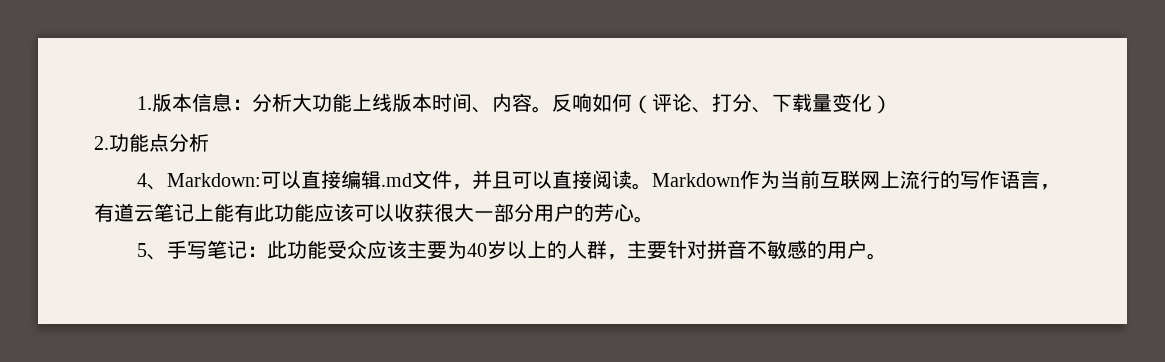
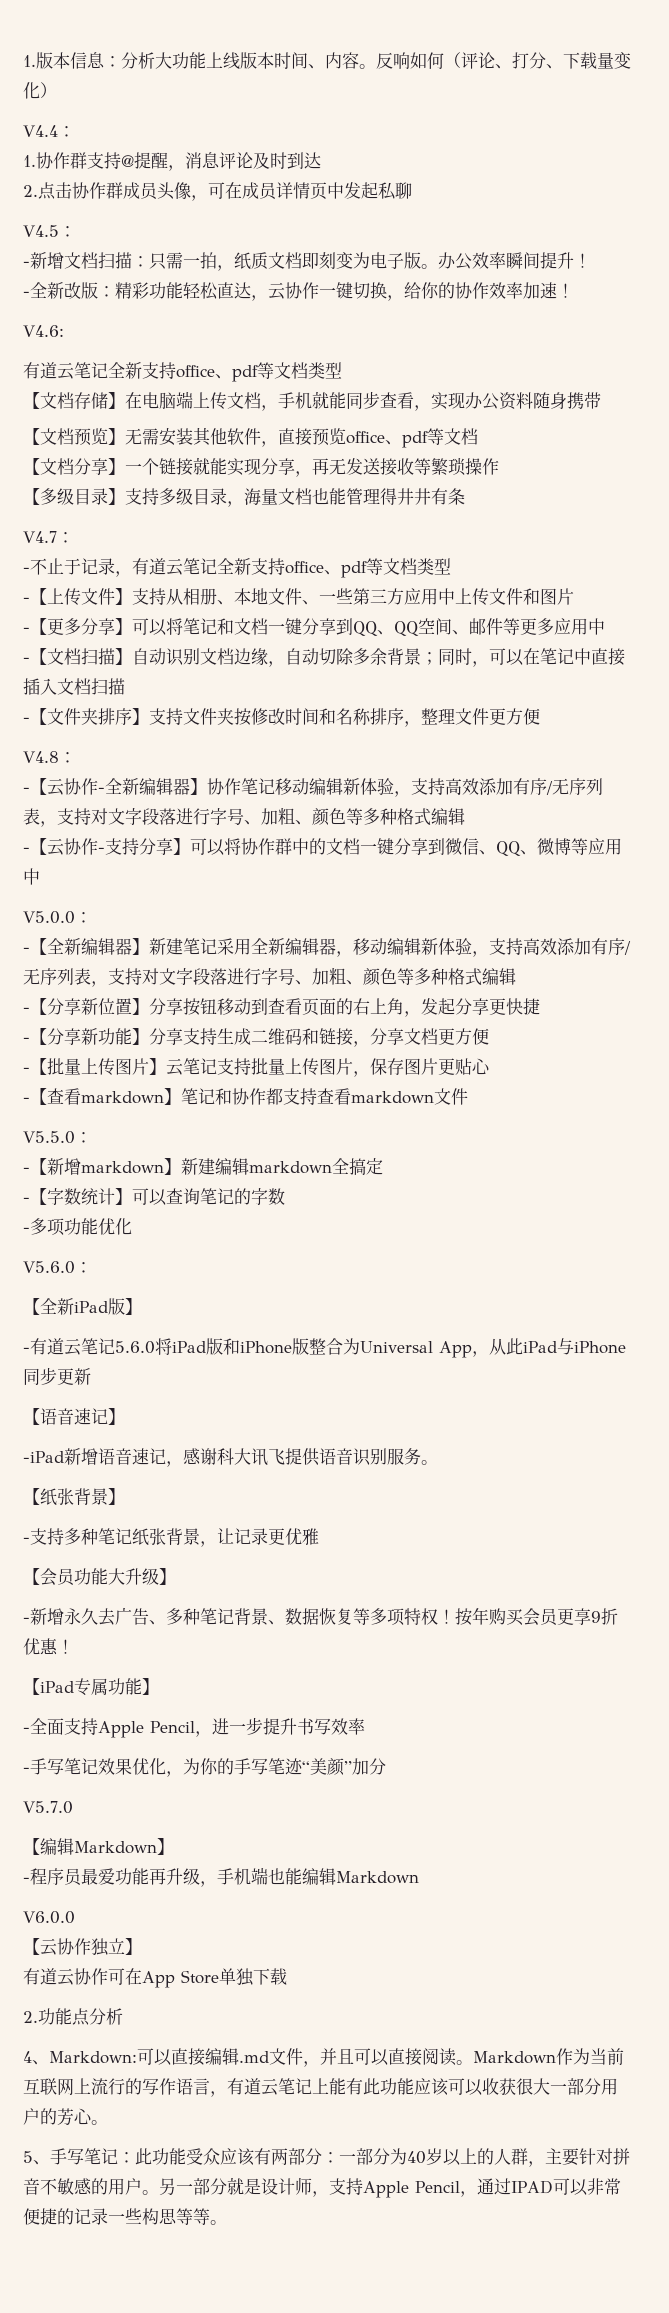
(892, 104) none -> [23,125,75,137] [23,152,321,171] [23,182,412,201] [23,225,76,237] [23,252,591,271] [23,282,574,301] [23,325,64,337] [23,362,342,382] [23,391,601,411] [23,427,478,448] [23,457,499,477] [23,488,465,507] [23,531,74,543] [23,558,451,578] [23,588,574,606] [23,618,605,636] [23,648,625,667] [23,678,125,695] [23,708,540,727] [23,751,76,763] [23,778,603,797] [23,807,465,827] [23,838,622,856] [23,868,40,885] [23,911,92,924] [23,938,631,957] [23,967,516,987] [23,998,540,1017] [23,1028,489,1047] [23,1058,490,1077] [23,1088,468,1105] [23,1131,92,1144] [23,1158,383,1175] [23,1188,285,1206] [23,1218,132,1236] [23,1261,92,1274] [23,1298,142,1315] [23,1338,626,1358] [23,1367,91,1385] [23,1408,125,1425] [23,1448,438,1467] [23,1488,125,1506] [23,1528,319,1547] [23,1568,176,1586] [23,1607,618,1626] [23,1638,74,1655] [23,1678,159,1696] [23,1717,365,1738] [23,1758,386,1777] [23,1801,73,1814] [23,1838,174,1855] [23,1867,419,1887] [23,1911,75,1924] [23,1938,142,1956] [23,1968,287,1988] // V4.4： // 1.协作群支持@提醒，消息评论及时到达 // 2.点击协作群成员头像，可在成员详情页中发起私聊 // V4.5： // -新增文档扫描：只需一拍，纸质文档即刻变为电子版。办公效率瞬间提升！ // -全新改版：精彩功能轻松直达，云协作一键切换，给你的协作效率加速！ // V4.6: // 有道云笔记全新支持office、pdf等文档类型 // 【文档存储】在电脑端上传文档，手机就能同步查看，实现办公资料随身携带 // 【文档预览】无需安装其他软件，直接预览office、pdf等文档 // 【文档分享】一个链接就能实现分享，再无发送接收等繁琐操作 // 【多级目录】支持多级目录，海量文档也能管理得井井有条 // V4.7： // -不止于记录，有道云笔记全新支持office、pdf等文档类型 // -【上传文件】支持从相册、本地文件、一些第三方应用中上传文件和图片 // -【更多分享】可以将笔记和文档一键分享到QQ、QQ空间、邮件等更多应用中 // -【文档扫描】自动识别文档边缘，自动切除多余背景；同时，可以在笔记中直接插入文档扫描 // -【文件夹排序】支持文件夹按修改时间和名称排序，整理文件更方便 // V4.8： // -【云协作-全新编辑器】协作笔记移动编辑新体验，支持高效添加有序/无序列表，支持对文字段落进行字号、加粗、颜色等多种格式编辑 // -【云协作-支持分享】可以将协作群中的文档一键分享到微信、QQ、微博等应用中 // V5.0.0： // -【全新编辑器】新建笔记采用全新编辑器，移动编辑新体验，支持高效添加有序/无序列表，支持对文字段落进行字号、加粗、颜色等多种格式编辑 // -【分享新位置】分享按钮移动到查看页面的右上角，发起分享更快捷 // -【分享新功能】分享支持生成二维码和链接，分享文档更方便 // -【批量上传图片】云笔记支持批量上传图片，保存图片更贴心 // -【查看markdown】笔记和协作都支持查看markdown文件 // V5.5.0： // -【新增markdown】新建编辑markdown全搞定 // -【字数统计】可以查询笔记的字数 // -多项功能优化 // V5.6.0： // 【全新iPad版】 // -有道云笔记5.6.0将iPad版和iPhone版整合为Universal App，从此iPad与iPhone同步更新 // 【语音速记】 // -iPad新增语音速记，感谢科大讯飞提供语音识别服务。 // 【纸张背景】 // -支持多种笔记纸张背景，让记录更优雅 // 【会员功能大升级】 // -新增永久去广告、多种笔记背景、数据恢复等多项特权！按年购买会员更享9折优惠！ // 【iPad专属功能】 // -全面支持Apple Pencil，进一步提升书写效率 // -手写笔记效果优化，为你的手写笔迹“美颜”加分 // V5.7.0 // 【编辑Markdown】 // -程序员最爱功能再升级，手机端也能编辑Markdown // V6.0.0 // 【云协作独立】 // 有道云协作可在App Store单独下载
[406,240,447,259] 主要 -> [254,2148,390,2165] 有两部分：一部分
(887, 256) none -> [159,2177,621,2198] [23,2208,227,2225] 另一部分就是设计师，支持Apple Pencil，通过IPAD可以非常便捷的记录一些构思等等。

